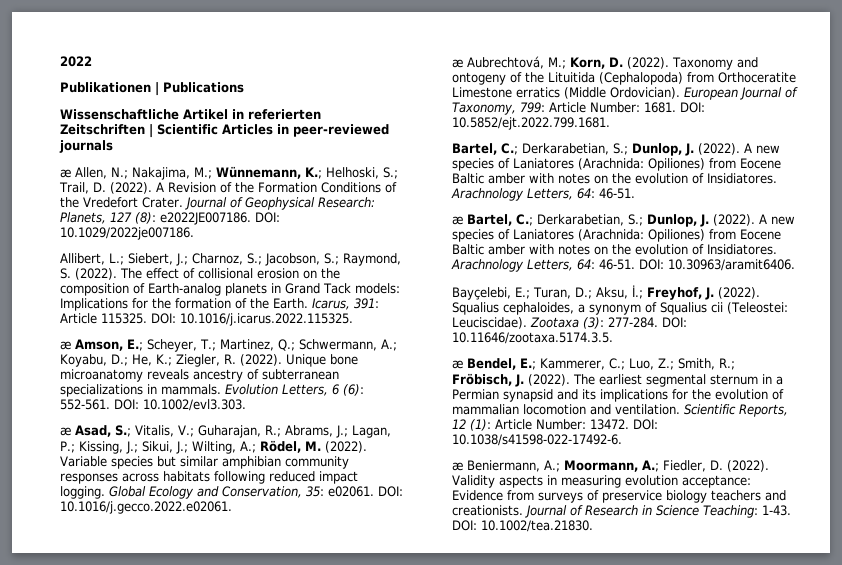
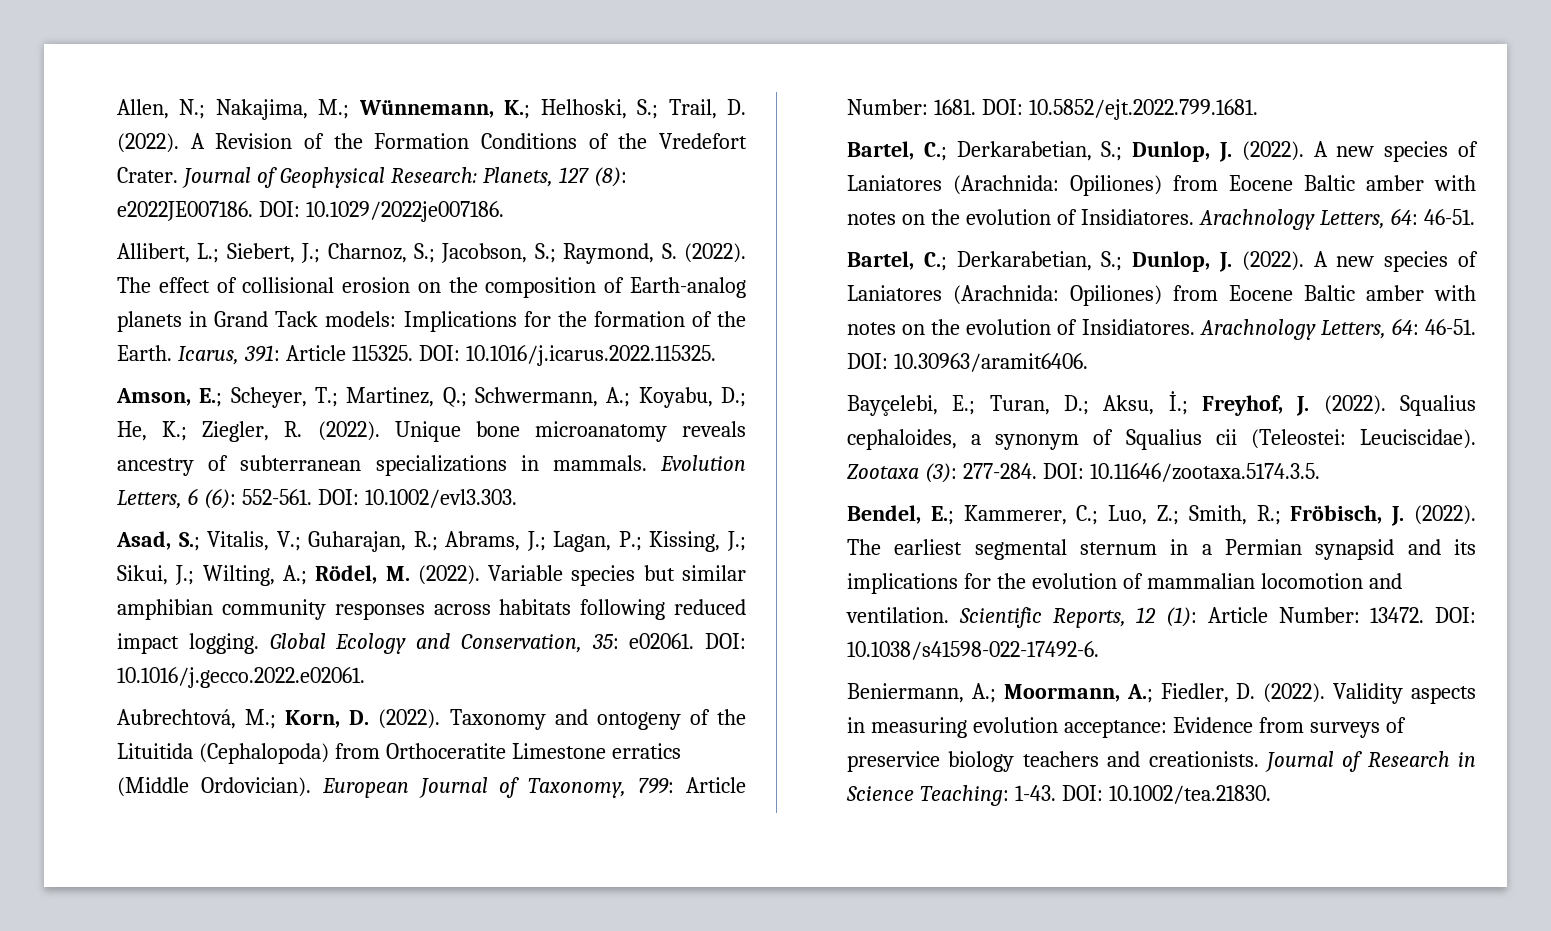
[59,56,92,67] [59,82,244,96] [59,109,321,120] [59,124,389,138] [58,140,113,153] [59,169,71,178] 2022 // Publikationen | Publications // Wissenschaftliche Artikel in referierten Zeitschriften | Scientific Articles in peer-reviewed journals // æ -> (117, 109) none
[59,341,71,350] æ -> (716, 355) none
[59,427,71,436] æ -> (517, 498) none
[451,59,463,68] æ -> (366, 677) none
[451,216,463,225] æ -> (1475, 217) none
[451,360,463,369] æ -> (1320, 472) none
[451,462,463,471] æ -> (1100, 650) none

